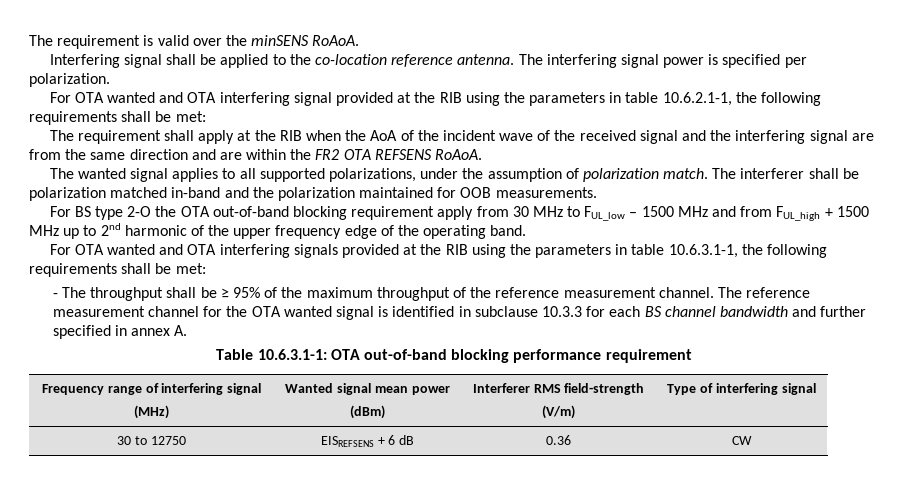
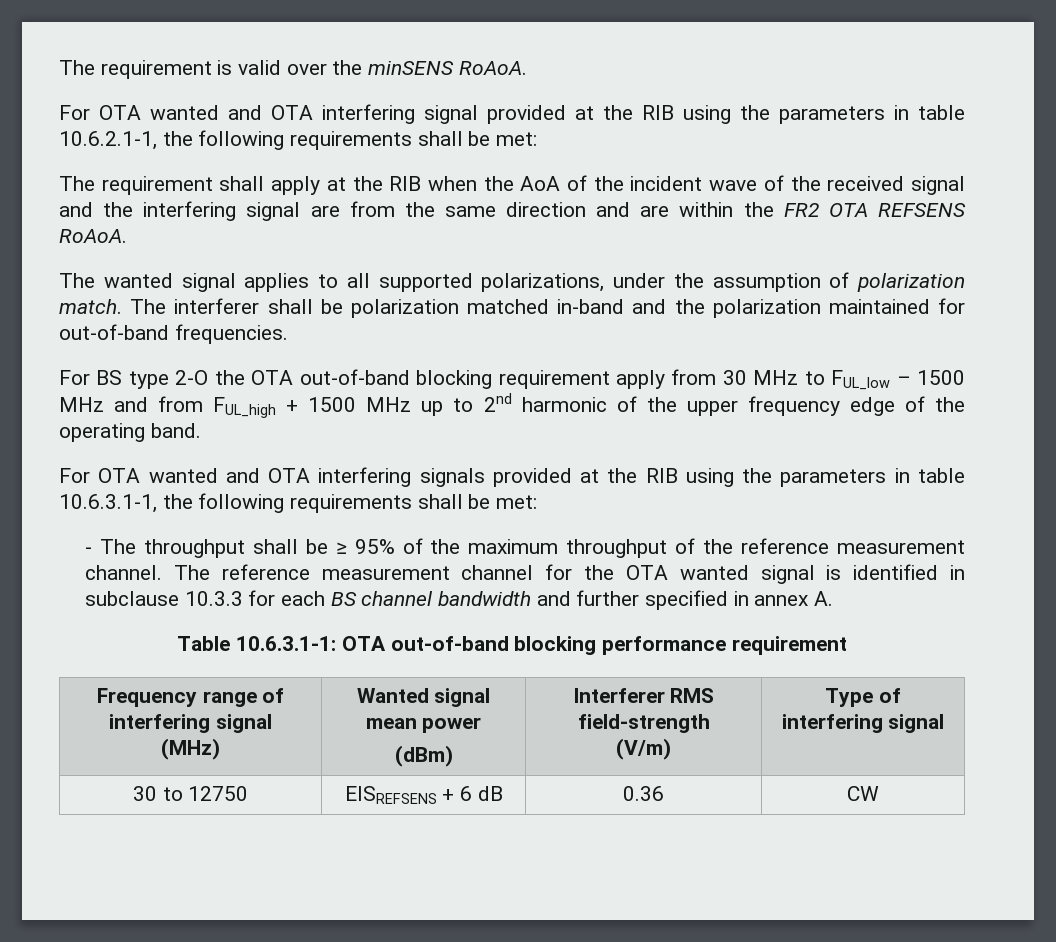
[49,54,807,68] [29,73,110,87] // Interfering signal shall be applied to the co-location reference antenna. The interfering signal power is specified per polarization. -> (527, 68) none
[460,187,597,198] OOB measurements. -> [59,324,288,344] out-of-band frequencies.

